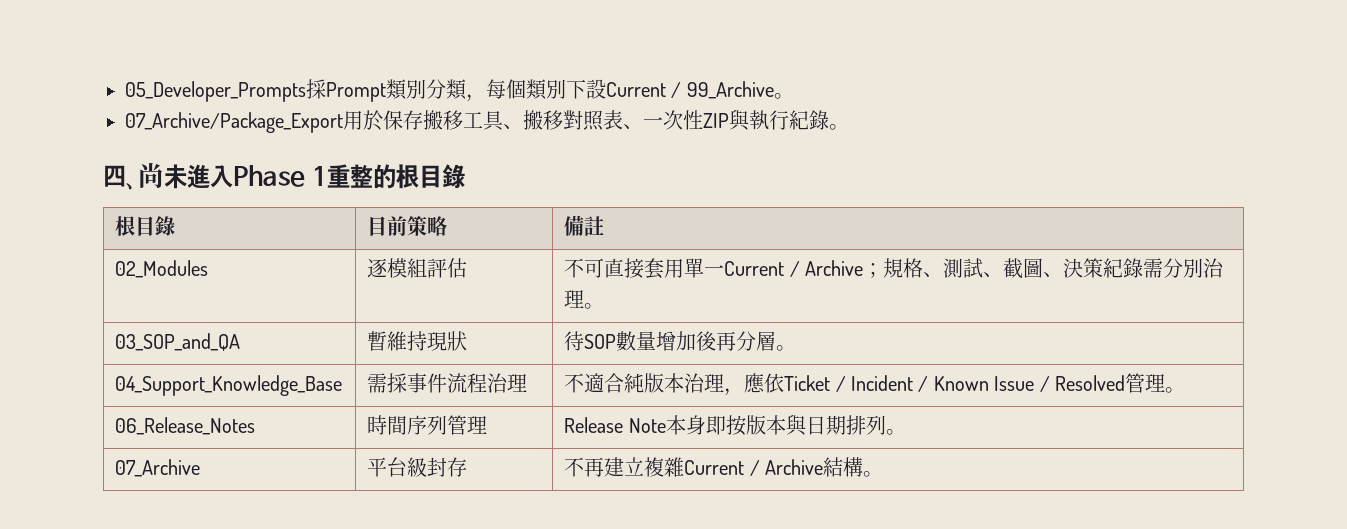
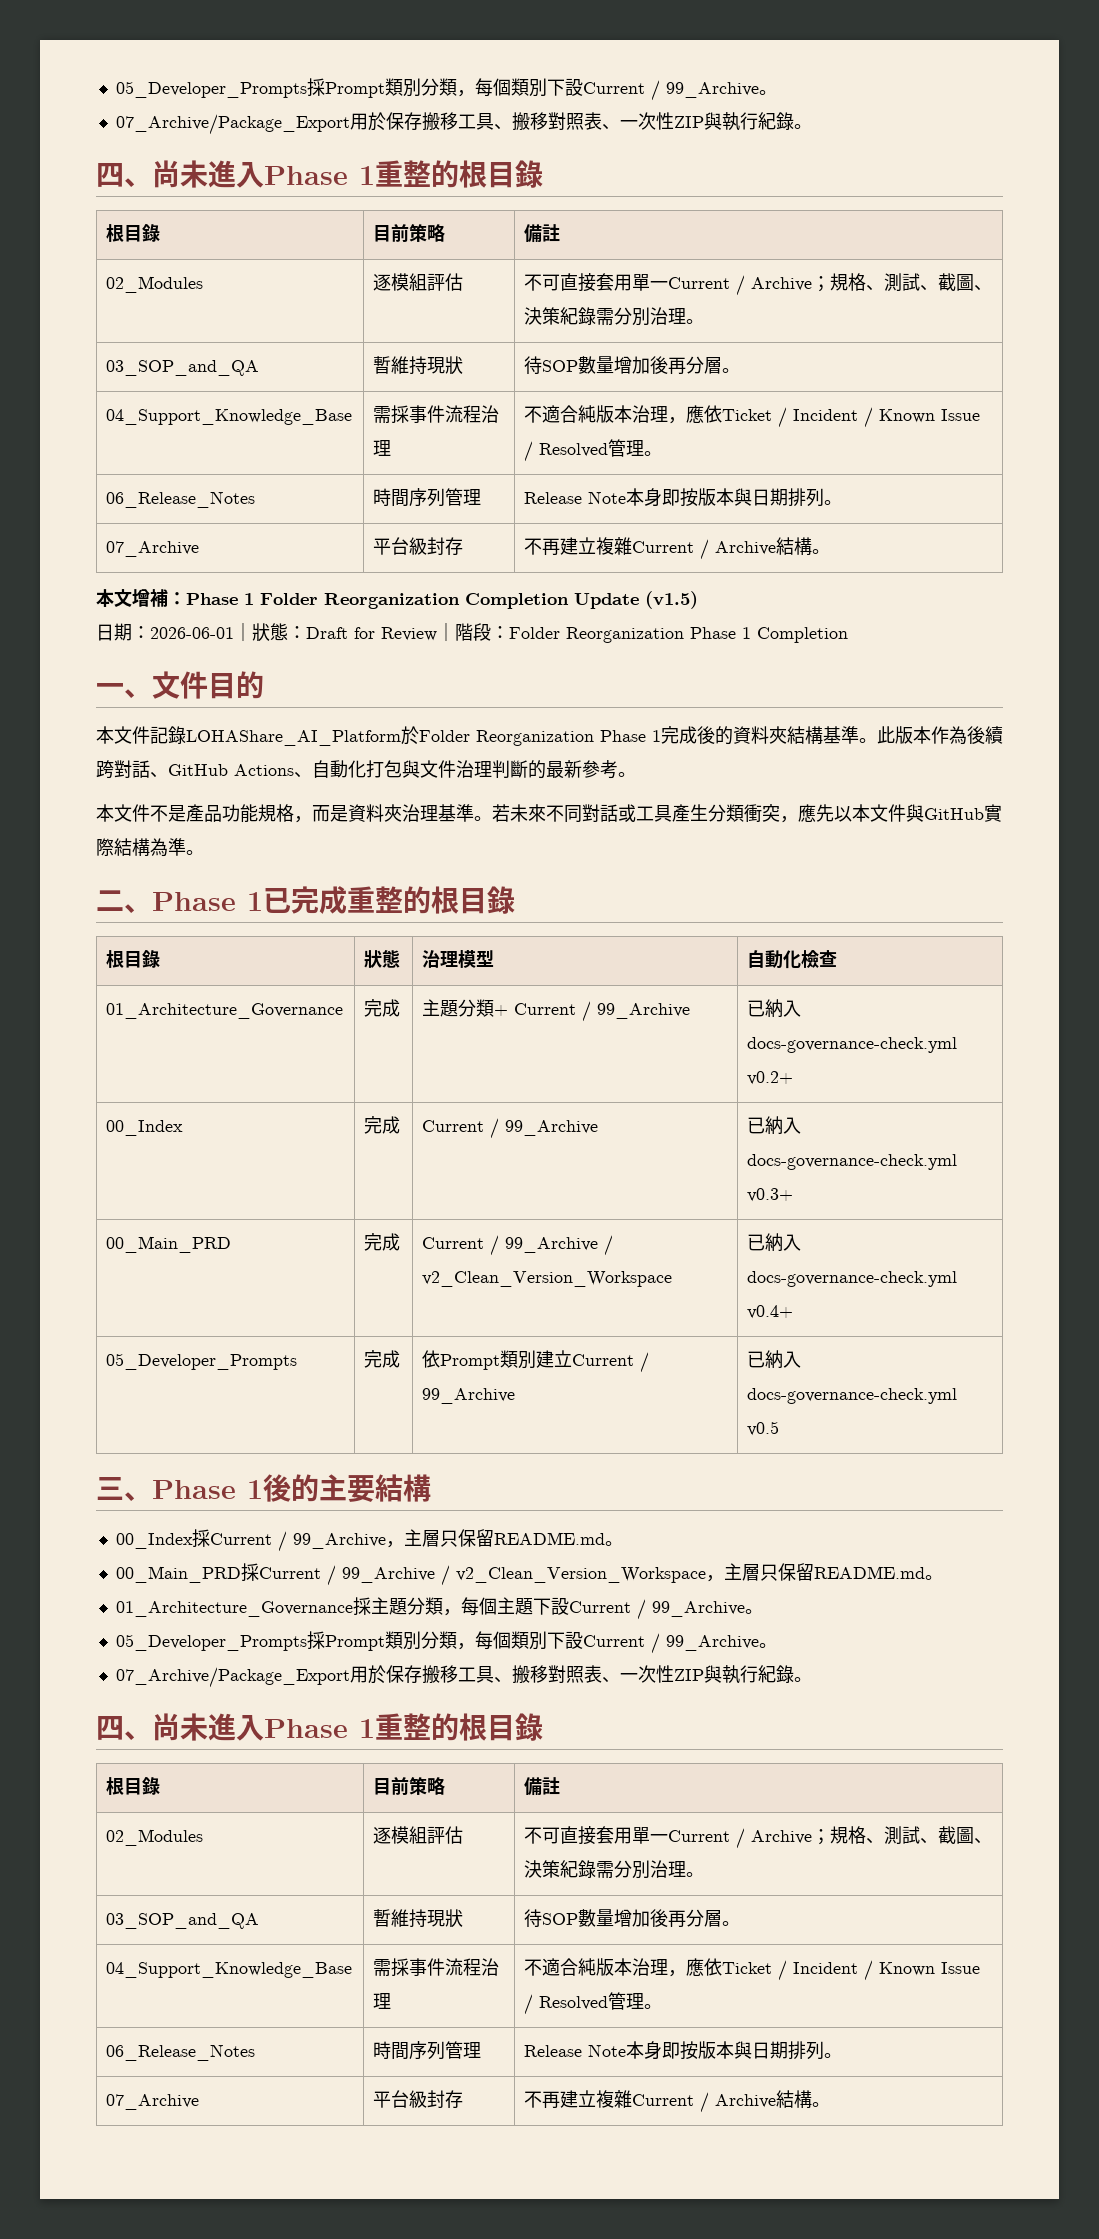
(883, 474) none -> [96,589,698,609] [96,623,848,643] [96,671,264,699] [96,726,1003,746] [96,760,636,779] [96,804,1002,823] [96,838,204,857] [96,886,515,914] [106,950,161,968] [364,949,401,968] [422,950,495,968] [747,950,838,969] [106,1003,344,1019] [364,999,401,1017] [422,999,691,1022] [747,999,802,1018] [747,1037,958,1053] [747,1071,794,1085] [106,1120,184,1136] [364,1116,401,1134] [422,1118,599,1139] [747,1116,802,1135] [747,1154,958,1170] [747,1188,794,1202] [106,1236,232,1253] [364,1233,401,1251] [422,1235,614,1256] [422,1271,673,1287] [747,1233,802,1252] [747,1271,958,1287] [747,1305,794,1319] [106,1353,298,1370] [364,1350,401,1368] [422,1350,650,1373] [422,1388,516,1404] [747,1350,802,1369] [747,1388,958,1404] [747,1421,780,1436] [96,1474,431,1502] [115,1529,623,1552] [115,1563,943,1586] [115,1597,763,1620] [115,1631,777,1654] [115,1665,812,1688] [96,1713,543,1741] [106,1777,161,1795] [373,1777,446,1796] [524,1777,561,1796] [106,1829,204,1846] [373,1826,464,1844] [524,1826,993,1849] [524,1860,705,1879] [106,1913,260,1929] [373,1909,464,1928] [524,1909,741,1928] [106,1962,353,1978] [373,1958,500,1977] [373,1993,392,2009] [524,1958,981,1981] [524,1992,663,2015] [106,2044,256,2061] [373,2041,482,2060] [524,2041,843,2060] [106,2094,200,2110] [373,2090,464,2108] [524,2090,831,2113] // 本文增補：Phase 1 Folder Reorganization Completion Update (v1.5) // 日期：2026-06-01｜狀態：Draft for Review｜階段：Folder Reorganization Phase 1 Completion // 一、文件目的 // 本文件記錄LOHAShare_AI_Platform於Folder Reorganization Phase 1完成後的資料夾結構基準。此版本作為後續跨對話、GitHub Actions、自動化打包與文件治理判斷的最新參考。 // 本文件不是產品功能規格，而是資料夾治理基準。若未來不同對話或工具產生分類衝突，應先以本文件與GitHub實際結構為準。 // 二、Phase 1已完成重整的根目錄 // 根目錄 | 狀態 | 治理模型 | 自動化檢查 // 01_Architecture_Governance | 完成 | 主題分類+ Current / 99_Archive | 已納入docs-governance-check.yml v0.2+ // 00_Index | 完成 | Current / 99_Archive | 已納入docs-governance-check.yml v0.3+ // 00_Main_PRD | 完成 | Current / 99_Archive / v2_Clean_Version_Workspace | 已納入docs-governance-check.yml v0.4+ // 05_Developer_Prompts | 完成 | 依Prompt類別建立Current / 99_Archive | 已納入docs-governance-check.yml v0.5 // 三、Phase 1後的主要結構 // 00_Index採Current / 99_Archive，主層只保留README.md。 // 00_Main_PRD採Current / 99_Archive / v2_Clean_Version_Workspace，主層只保留README.md。 // 01_Architecture_Governance採主題分類，每個主題下設Current / 99_Archive。 // 05_Developer_Prompts採Prompt類別分類，每個類別下設Current / 99_Archive。 // 07_Archive/Package_Export用於保存搬移工具、搬移對照表、一次性ZIP與執行紀錄。 // 四、尚未進入Phase 1重整的根目錄 // 根目錄 | 目前策略 | 備註 // 02_Modules | 逐模組評估 | 不可直接套用單一Current / Archive；規格、測試、截圖、決策紀錄需分別治理。 // 03_SOP_and_QA | 暫維持現狀 | 待SOP數量增加後再分層。 // 04_Support_Knowledge_Base | 需採事件流程治理 | 不適合純版本治理，應依Ticket / Incident / Known Issue / Resolved管理。 // 06_Release_Notes | 時間序列管理 | Release Note本身即按版本與日期排列。 // 07_Archive | 平台級封存 | 不再建立複雜Current / Archive結構。

